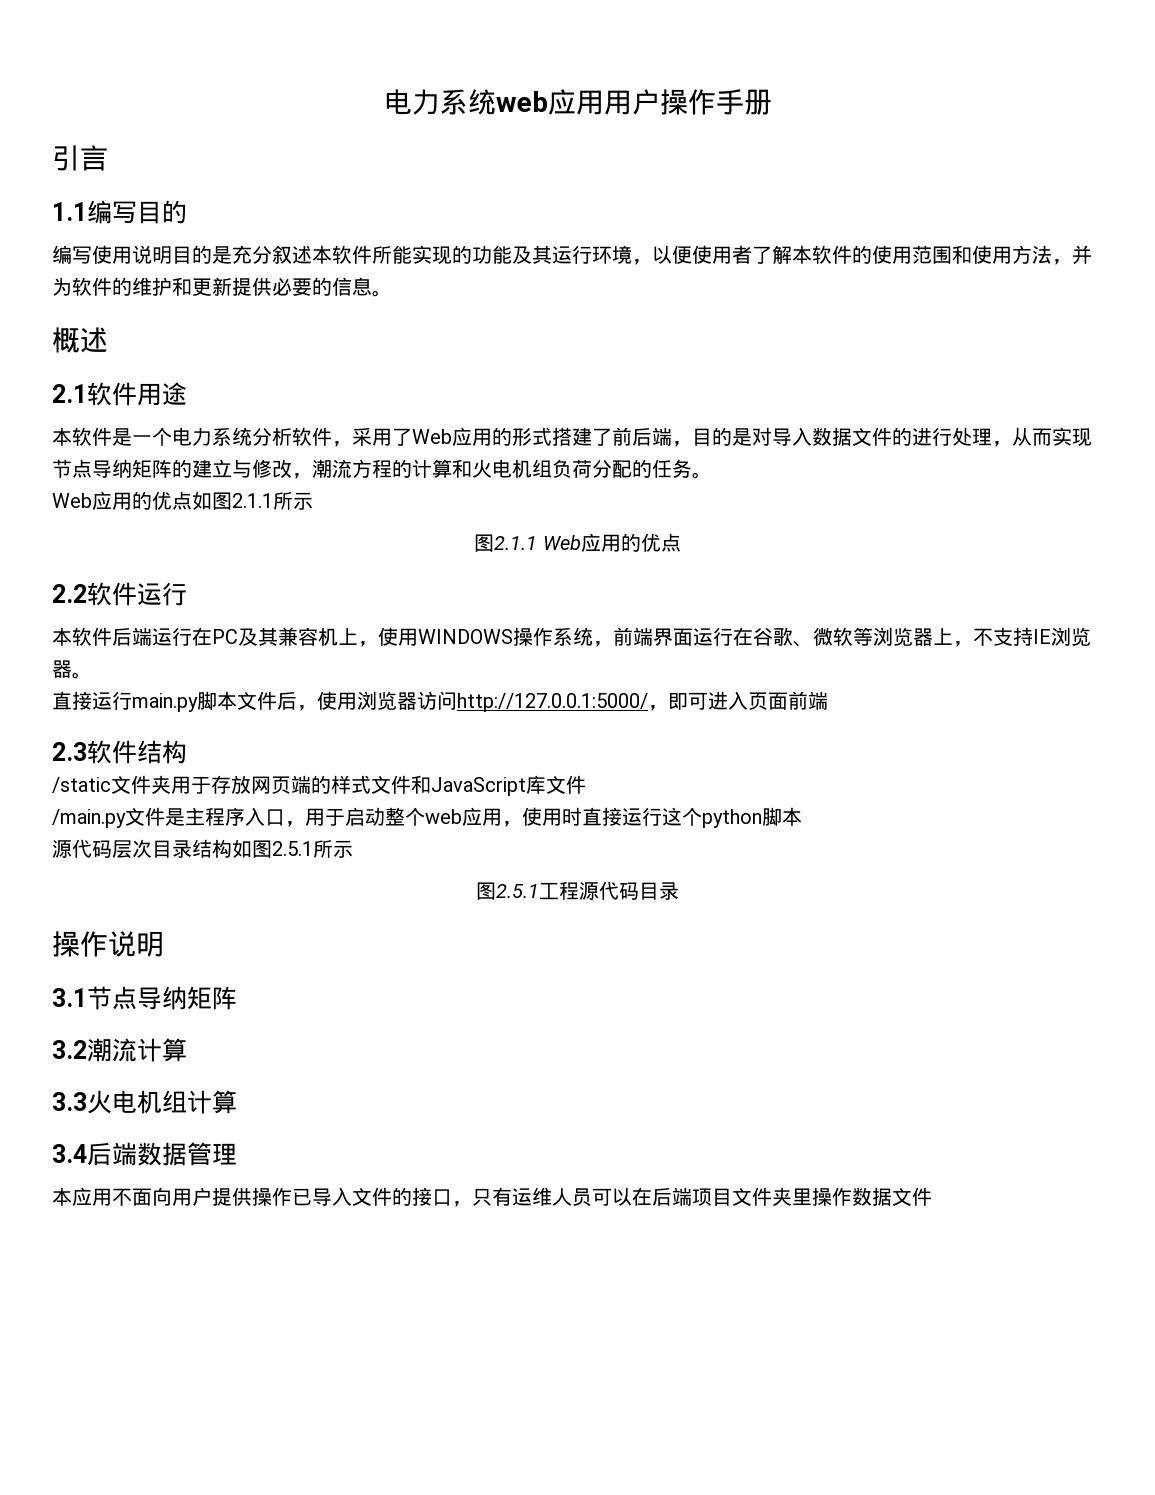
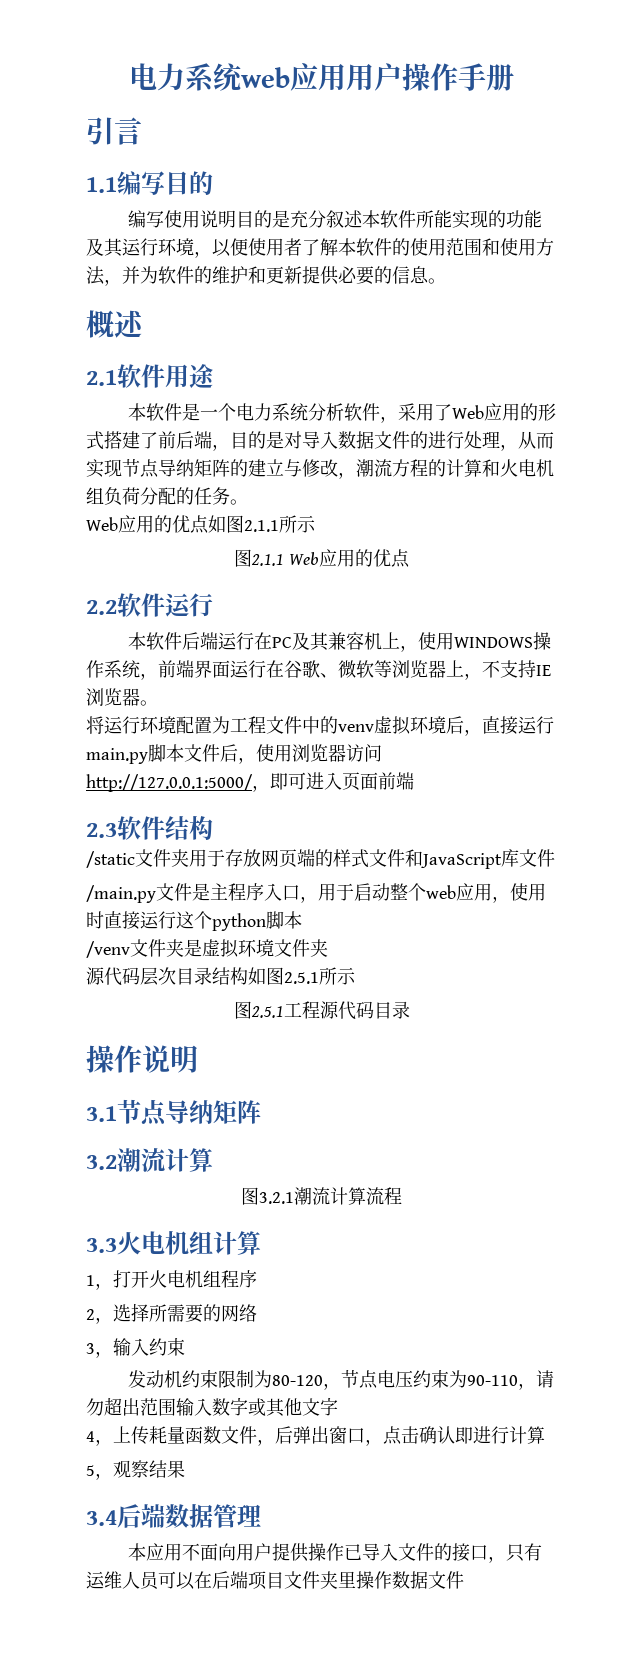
(92, 675) none -> [86,716,482,736] 将运行环境配置为工程文件中的venv虚拟环境后，
(802, 816) none -> [86,939,328,958] // /venv文件夹是虚拟环境文件夹
(187, 1050) none -> [241,1187,402,1205] // 图3.2.1潮流计算流程
(237, 1102) none -> [86,1270,257,1290] [86,1303,257,1324] [86,1338,185,1358] [127,1370,554,1390] [86,1397,338,1417] [86,1426,545,1446] [86,1460,185,1480] // 1，打开火电机组程序 // 2，选择所需要的网络 // 3，输入约束 // 发动机约束限制为80-120，节点电压约束为90-110，请勿超出范围输入数字或其他文字 // 4，上传耗量函数文件，后弹出窗口，点击确认即进行计算 // 5，观察结果

